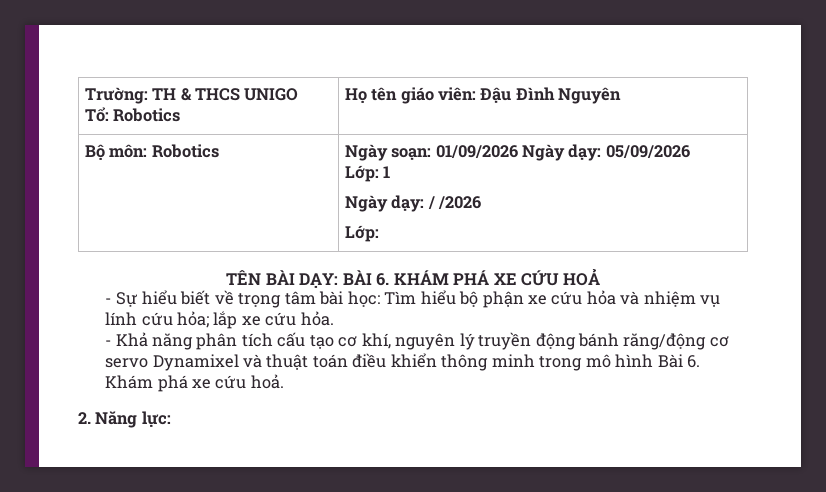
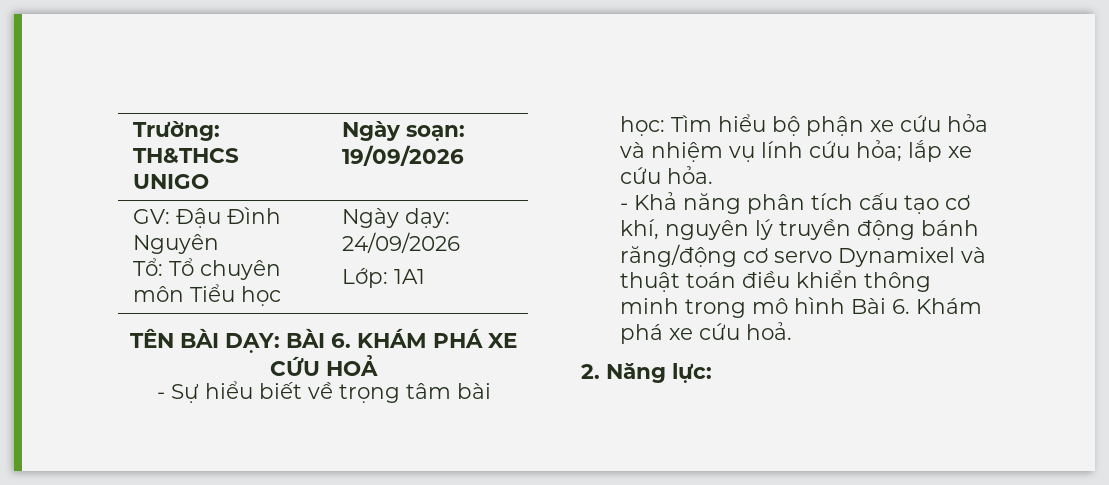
[152,88,299,101] [84,107,181,122] [344,87,622,104] [84,144,219,160] [344,144,690,161] [344,165,391,182] [344,195,482,212] [344,225,379,242] TH & THCS UNIGO // Tổ: Robotics | Họ tên giáo viên: Đậu Đình Nguyên // Bộ môn: Robotics | Ngày soạn: 01/09/2026 Ngày dạy: 05/09/2026 // Lớp: 1 // Ngày dạy: / /2026 // Lớp: -> [133,148,240,163] [133,174,210,189] [342,121,466,141] [342,145,465,166] [133,207,282,228] [133,234,220,254] [133,258,282,280] [133,284,282,306] [342,208,451,228] [342,232,461,253] [342,268,426,288] TH&THCS UNIGO | Ngày soạn: 19/09/2026 // GV: Đậu Đình Nguyên // Tổ: Tổ chuyên môn Tiểu học | Ngày dạy: 24/09/2026 // Lớp: 1A1

